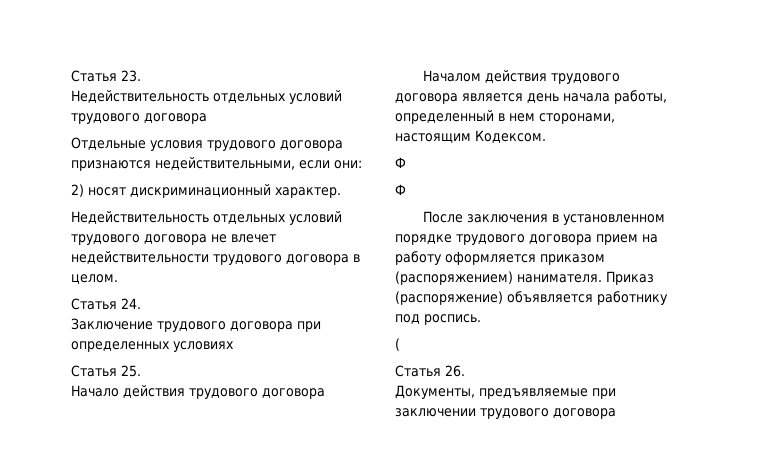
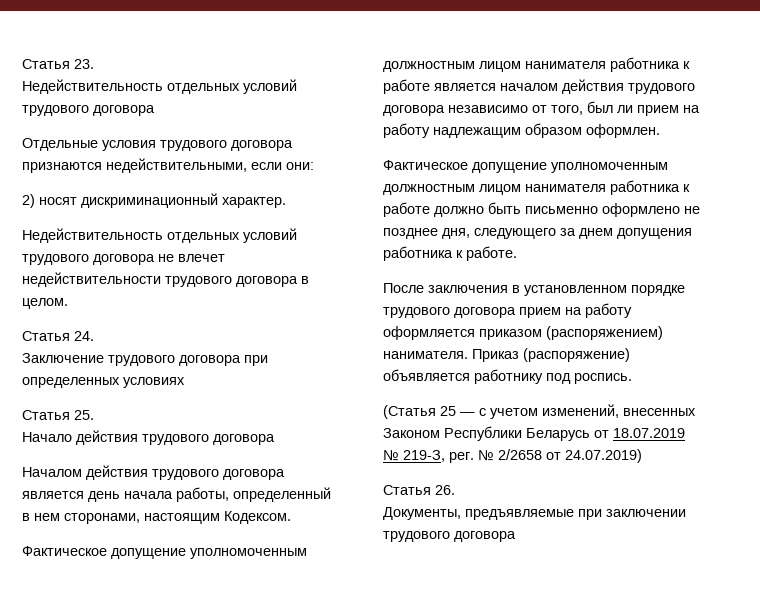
[395,157,406,168] [395,184,406,195] Ф // Ф -> [22,546,307,559] [383,57,690,72] [383,79,695,94] [383,101,700,116] [383,123,660,138] [383,160,668,173] [383,180,690,195] [383,202,700,217] [383,228,692,239] [383,246,517,261] Фактическое допущение уполномоченным должностным лицом нанимателя работника к работе является началом действия трудового договора независимо от того, был ли прием на работу надлежащим образом оформлен. // Фактическое допущение уполномоченным должностным лицом нанимателя работника к работе должно быть письменно оформлено не позднее дня, следующего за днем допущения работника к работе.
[395,338,400,351] ( -> [383,404,696,419] [383,426,685,441] [383,449,642,463] (Статья 25 — с учетом изменений, внесенных Законом Республики Беларусь от 18.07.2019 № 219-З, рег. № 2/2658 от 24.07.2019)

